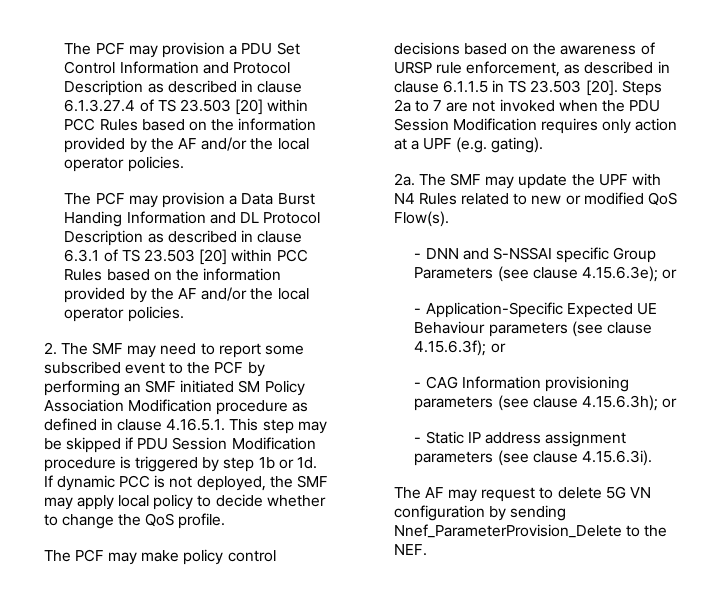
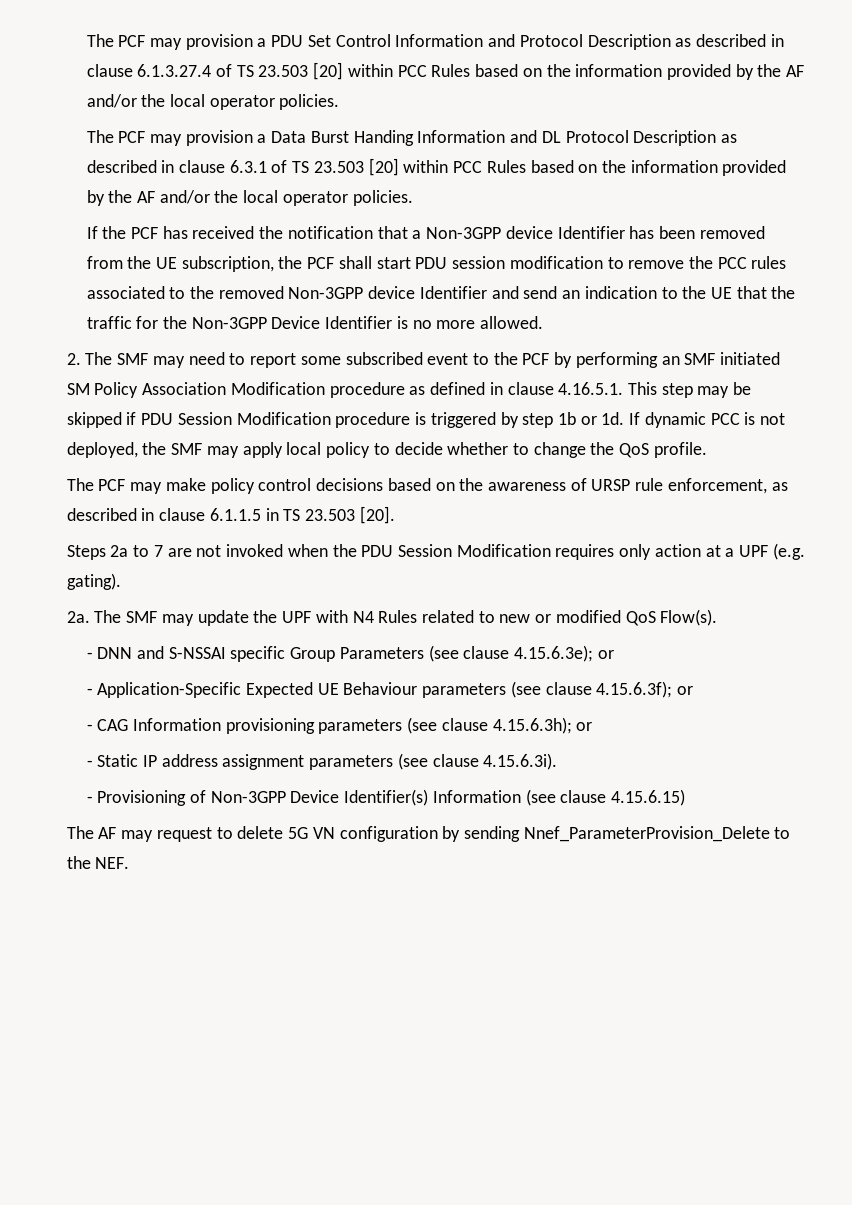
(184, 314) none -> [86,226,765,239] [86,256,787,272] [86,286,796,299] [86,316,544,329] // If the PCF has received the notification that a Non-3GPP device Identifier has been removed from the UE subscription, the PCF shall start PDU session modification to remove the PCC rules associated to the removed Non-3GPP device Identifier and send an indication to the UE that the traffic for the Non-3GPP Device Identifier is no more allowed.
(618, 88) none -> (395, 515) //
(652, 458) none -> [86,789,686,806] // - Provisioning of Non-3GPP Device Identifier(s) Information (see clause 4.15.6.15)

